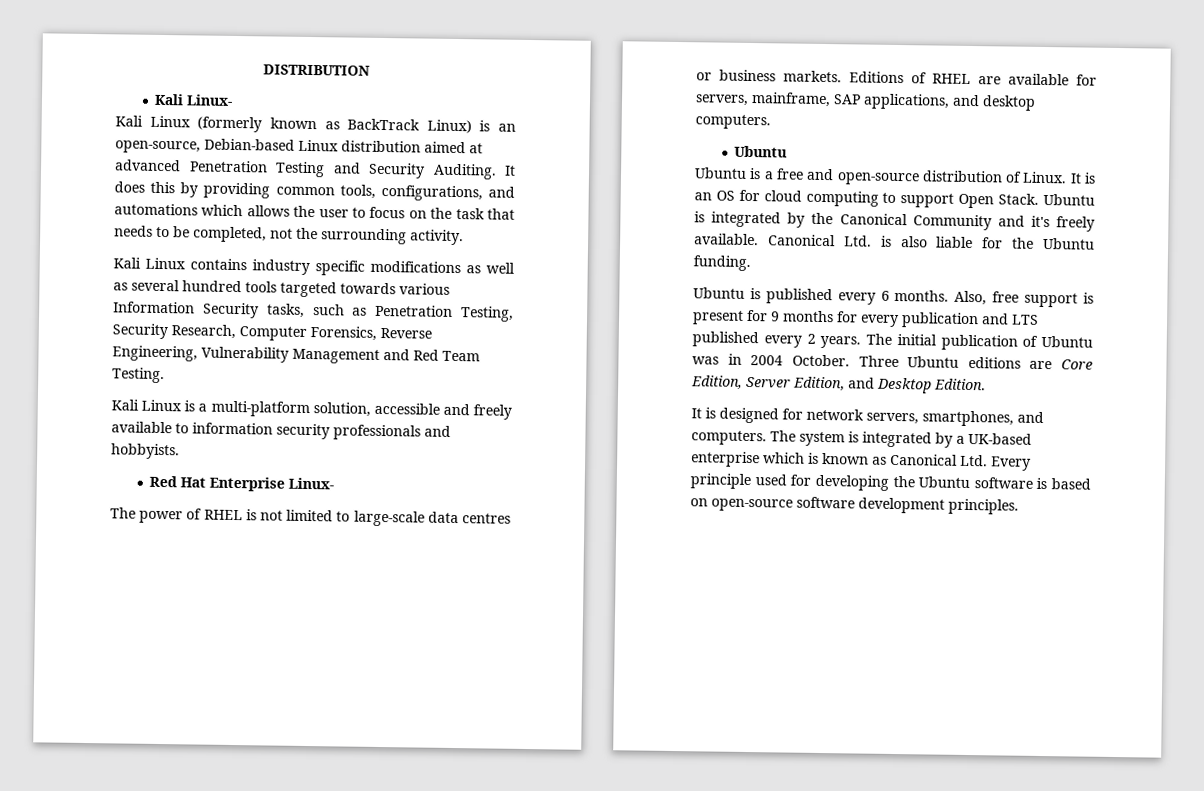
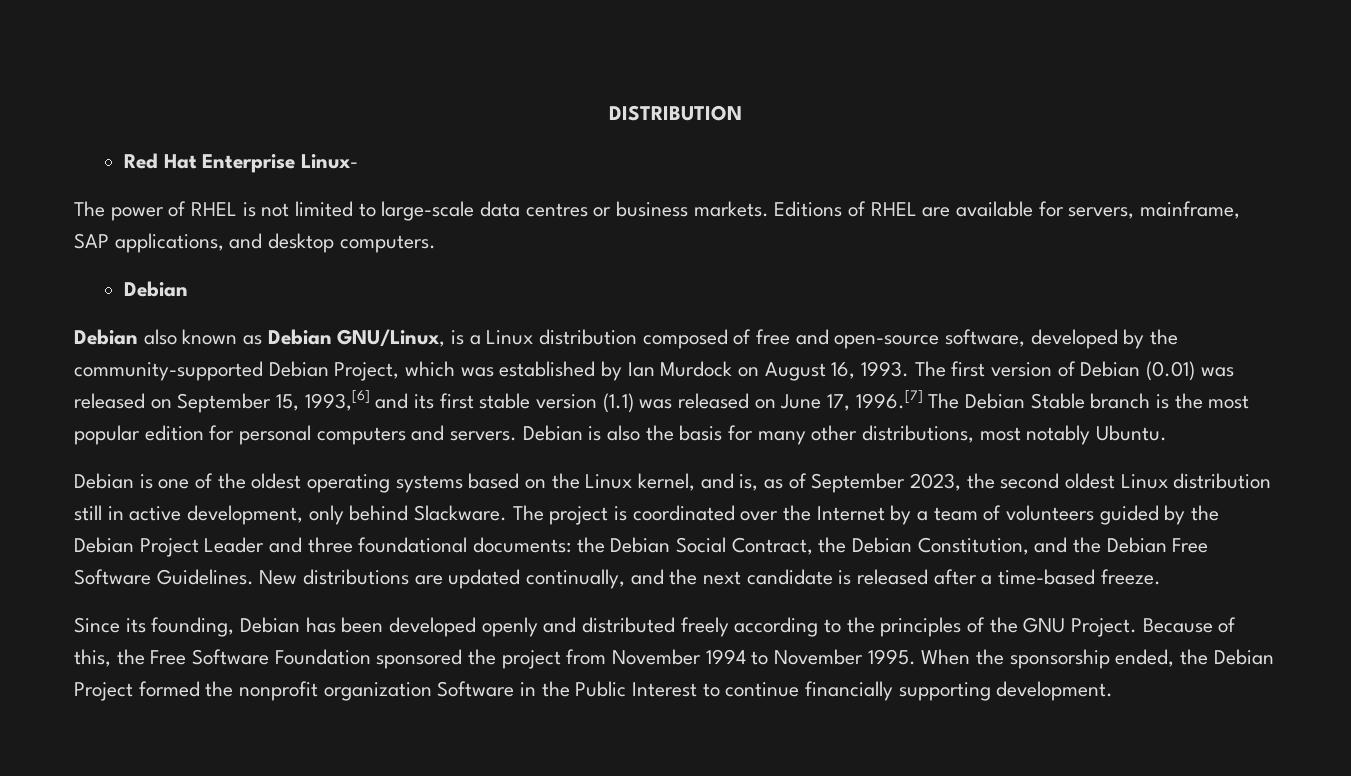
[154,93,234,106] [115,115,516,134] [115,138,483,154] [115,159,516,180] [114,181,515,202] [114,203,515,220] [114,225,464,246] [113,257,515,276] [113,279,450,298] [113,301,514,322] [112,323,432,341] [112,345,480,364] [112,367,165,384] [111,399,512,420] [111,421,451,441] [111,443,180,460] // Kali Linux- // Kali Linux (formerly known as BackTrack Linux) is an open-source, Debian-based Linux distribution aimed at advanced Penetration Testing and Security Auditing. It does this by providing common tools, configurations, and automations which allows the user to focus on the task that needs to be completed, not the surrounding activity. // Kali Linux contains industry specific modifications as well as several hundred tools targeted towards various Information Security tasks, such as Penetration Testing, Security Research, Computer Forensics, Reverse Engineering, Vulnerability Management and Red Team Testing. // Kali Linux is a multi-platform solution, accessible and freely available to information security professionals and hobbyists. -> (742, 113) none
[734,145,788,158] [694,167,1096,186] [694,189,1095,209] [694,211,1095,232] [694,233,1095,250] [693,255,751,272] [693,287,1094,308] [692,309,1039,329] [692,331,1093,351] [692,353,1093,370] [691,375,986,394] [691,407,1044,427] [691,430,1032,448] [691,451,1031,471] [690,473,1091,491] [690,496,1019,515] Ubuntu // Ubuntu is a free and open-source distribution of Linux. It is an OS for cloud computing to support Open Stack. Ubuntu is integrated by the Canonical Community and it's freely available. Canonical Ltd. is also liable for the Ubuntu funding. // Ubuntu is published every 6 months. Also, free support is present for 9 months for every publication and LTS published every 2 years. The initial publication of Ubuntu was in 2004 October. Three Ubuntu editions are Core Edition, Server Edition, and Desktop Edition. // It is designed for network servers, smartphones, and computers. The system is integrated by a UK-based enterprise which is known as Canonical Ltd. Every principle used for developing the Ubuntu software is based on open-source software development principles. -> [123,281,188,297] [74,329,1179,349] [74,361,1234,381] [74,390,1250,413] [74,425,1168,445] [74,473,1272,493] [74,505,1220,525] [74,537,1209,557] [74,569,1161,589] [74,617,1237,637] [74,649,1274,669] [74,681,1114,701] Debian // Debian also known as Debian GNU/Linux, is a Linux distribution composed of free and open-source software, developed by the community-supported Debian Project, which was established by Ian Murdock on August 16, 1993. The first version of Debian (0.01) was released on September 15, 1993,[6] and its first stable version (1.1) was released on June 17, 1996.[7] The Debian Stable branch is the most popular edition for personal computers and servers. Debian is also the basis for many other distributions, most notably Ubuntu. // Debian is one of the oldest operating systems based on the Linux kernel, and is, as of September 2023, the second oldest Linux distribution still in active development, only behind Slackware. The project is coordinated over the Internet by a team of volunteers guided by the Debian Project Leader and three foundational documents: the Debian Social Contract, the Debian Constitution, and the Debian Free Software Guidelines. New distributions are updated continually, and the next candidate is released after a time-based freeze. // Since its founding, Debian has been developed openly and distributed freely according to the principles of the GNU Project. Because of this, the Free Software Foundation sponsored the project from November 1994 to November 1995. When the sponsorship ended, the Debian Project formed the nonprofit organization Software in the Public Interest to continue financially supporting development.

